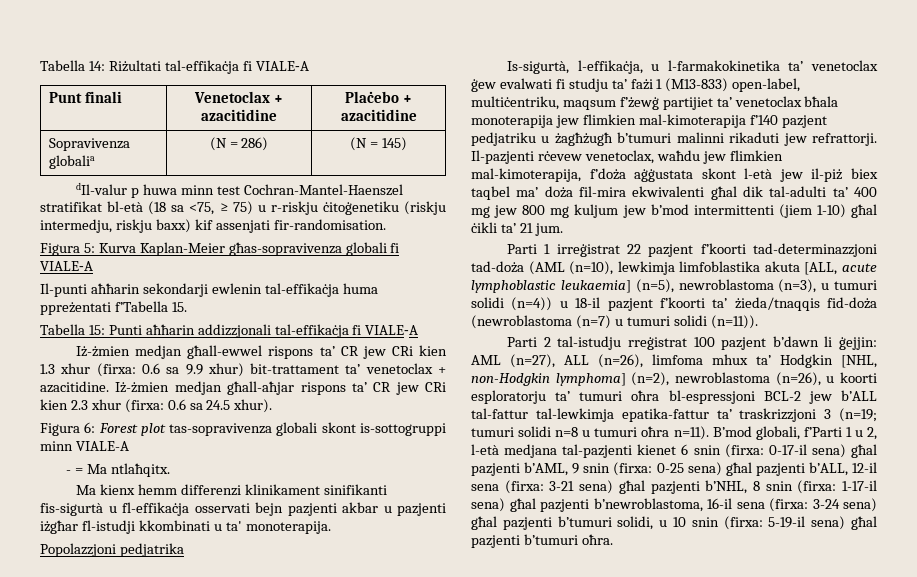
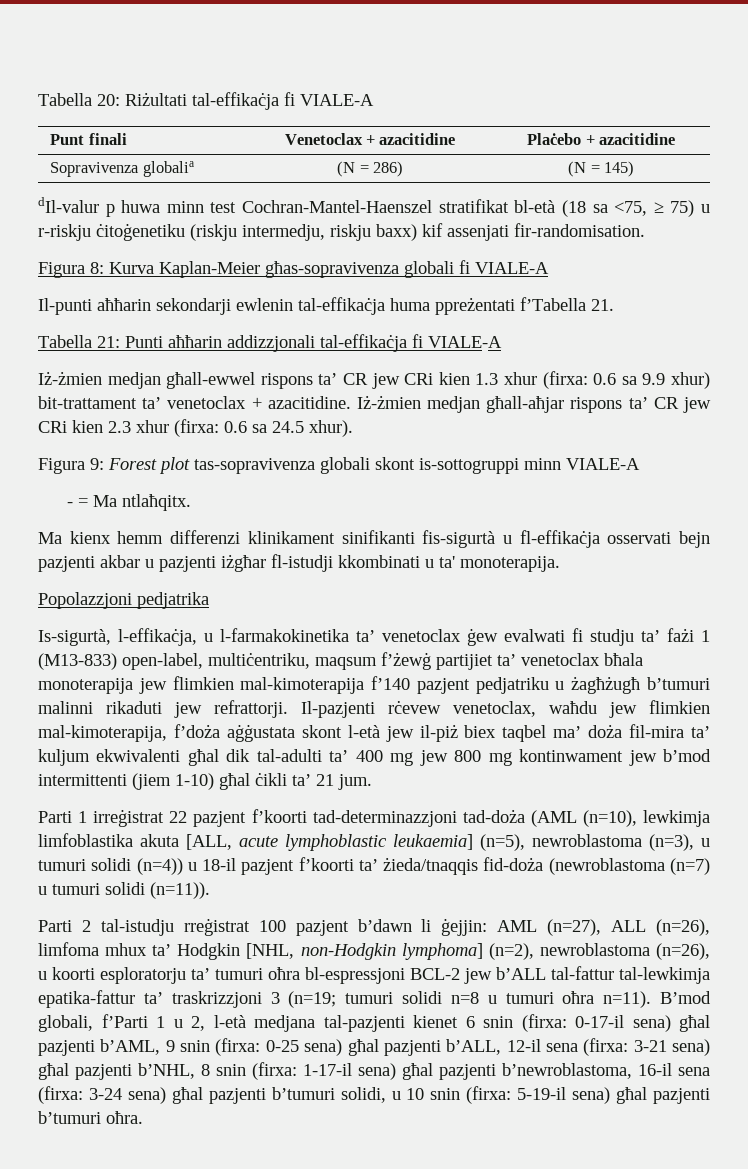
[40,60,105,71] Tabella 14: -> [38,93,120,106] Tabella 20:
[83,243,95,253] 5: -> [90,262,104,274] 8:
[171,302,187,312] [40,324,105,335] 15. // Tabella 15: -> [591,299,614,311] [38,335,120,348] 21. // Tabella 21:
[84,422,96,433] 6: -> [90,458,104,470] 9:
(626, 191) none -> [691,726,710,738] [38,749,90,766] ta’ kuljum
[574,204,619,218] kuljum -> [519,749,624,762] kontinwament

